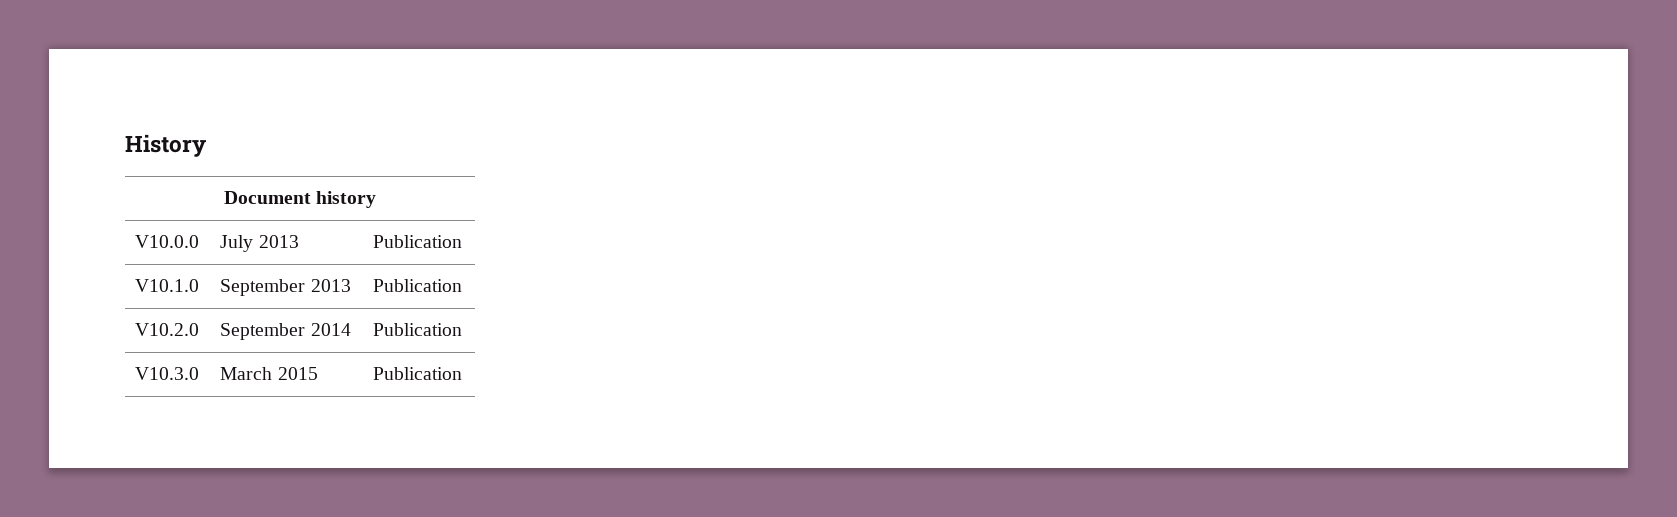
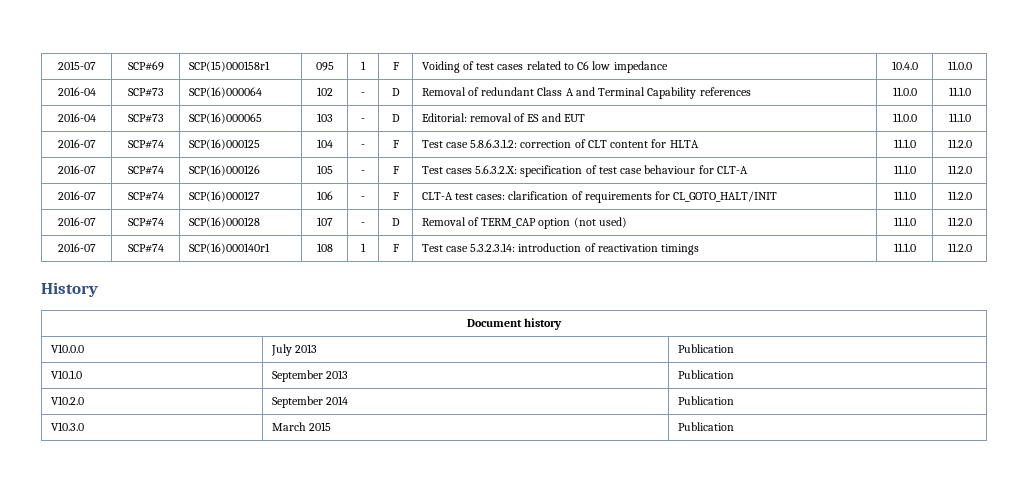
(125, 145) none -> [57,61,96,70] [127,61,164,71] [188,61,270,72] [315,62,334,71] [361,61,366,70] [392,62,399,70] [421,61,668,73] [891,61,918,70] [947,61,972,70] [57,87,96,96] [127,88,164,97] [188,87,262,98] [316,87,333,96] [361,92,365,96] [391,88,400,96] [421,87,751,99] [892,87,917,96] [948,87,971,96] [57,113,96,122] [127,114,164,123] [188,113,262,124] [316,113,333,122] [361,118,365,122] [391,114,400,122] [421,113,585,122] [892,113,917,122] [948,113,971,122] [57,139,96,148] [127,140,164,149] [188,139,260,150] [316,139,333,148] [361,144,365,148] [392,140,399,148] [421,139,699,148] [893,139,916,148] [947,139,972,148] [57,165,96,174] [127,166,164,175] [188,165,260,176] [316,165,333,174] [361,170,365,174] [392,166,399,174] [421,165,748,177] [893,165,916,174] [947,165,972,174] [57,191,96,200] [127,192,164,201] [188,191,260,202] [316,191,333,200] [361,196,365,200] [392,192,399,200] [421,191,778,203] [893,191,916,200] [947,191,972,200] [57,217,96,226] [127,218,164,227] [188,217,260,228] [316,217,333,226] [361,222,365,226] [391,218,400,226] [421,217,627,229] [893,217,916,226] [947,217,972,226] [57,243,96,252] [127,244,164,253] [188,243,270,254] [316,243,333,252] [361,243,366,252] [392,244,399,252] [421,243,700,255] [893,243,916,252] [947,243,972,252] 2015-07 | SCP#69 | SCP(15)000158r1 | 095 | 1 | F | Voiding of test cases related to C6 low impedance | 10.4.0 | 11.0.0 // 2016-04 | SCP#73 | SCP(16)000064 | 102 | - | D | Removal of redundant Class A and Terminal Capability references | 11.0.0 | 11.1.0 // 2016-04 | SCP#73 | SCP(16)000065 | 103 | - | D | Editorial: removal of ES and EUT | 11.0.0 | 11.1.0 // 2016-07 | SCP#74 | SCP(16)000125 | 104 | - | F | Test case 5.8.6.3.1.2: correction of CLT content for HLTA | 11.1.0 | 11.2.0 // 2016-07 | SCP#74 | SCP(16)000126 | 105 | - | F | Test cases 5.6.3.2.X: specification of test case behaviour for CLT-A | 11.1.0 | 11.2.0 // 2016-07 | SCP#74 | SCP(16)000127 | 106 | - | F | CLT-A test cases: clarification of requirements for CL_GOTO_HALT/INIT | 11.1.0 | 11.2.0 // 2016-07 | SCP#74 | SCP(16)000128 | 107 | - | D | Removal of TERM_CAP option (not used) | 11.1.0 | 11.2.0 // 2016-07 | SCP#74 | SCP(16)000140r1 | 108 | 1 | F | Test case 5.3.2.3.14: introduction of reactivation timings | 11.1.0 | 11.2.0 //

